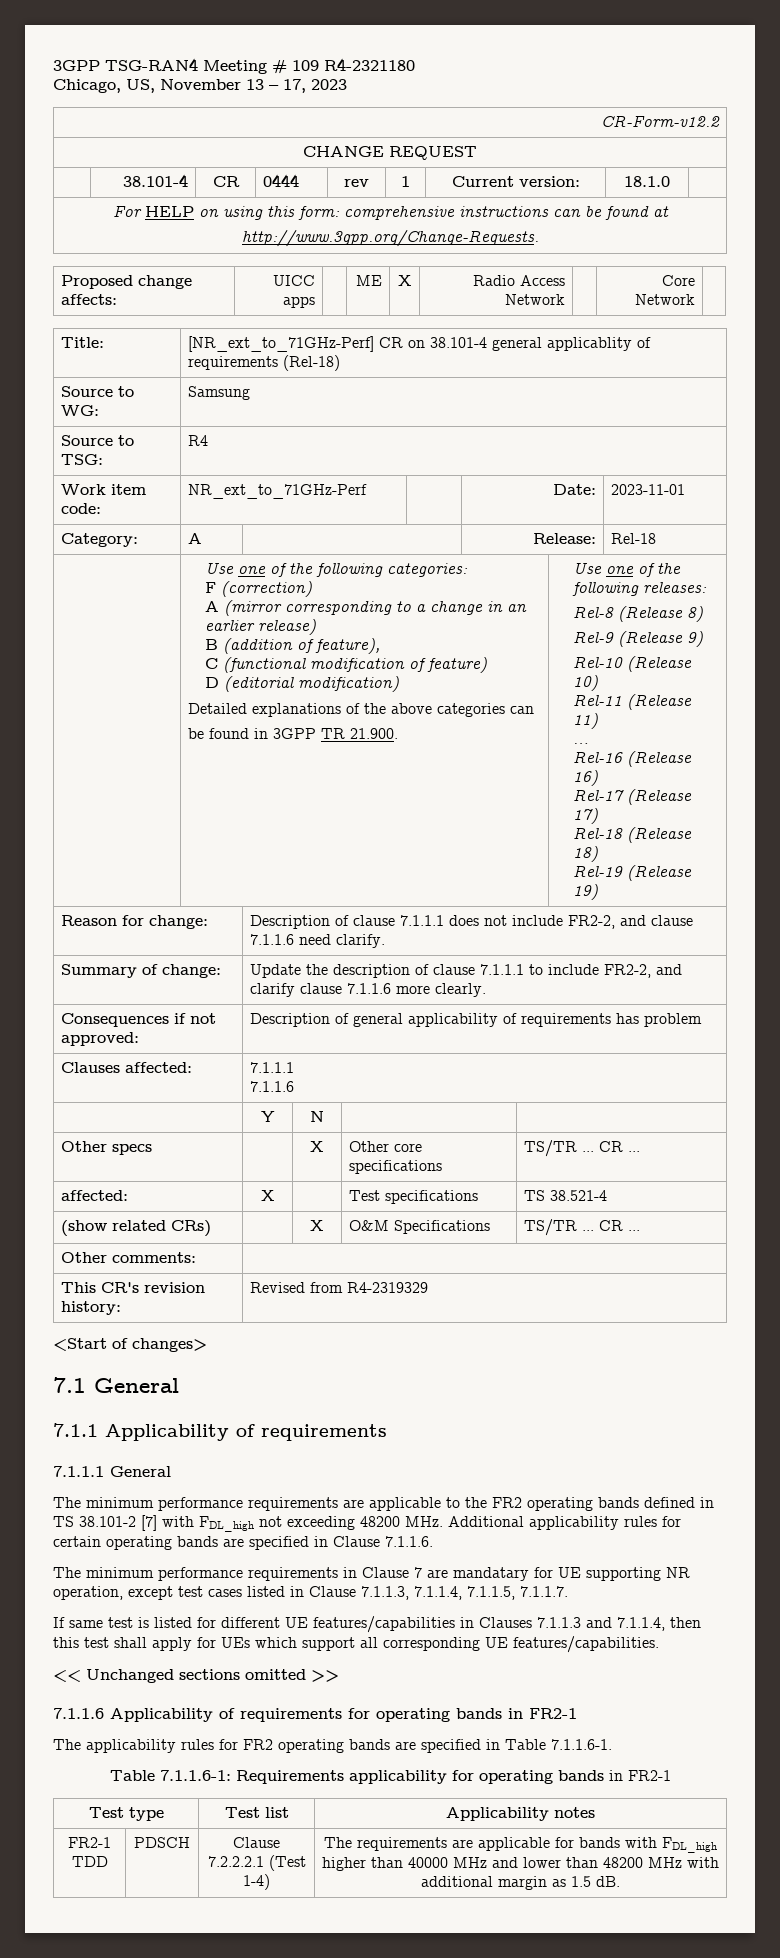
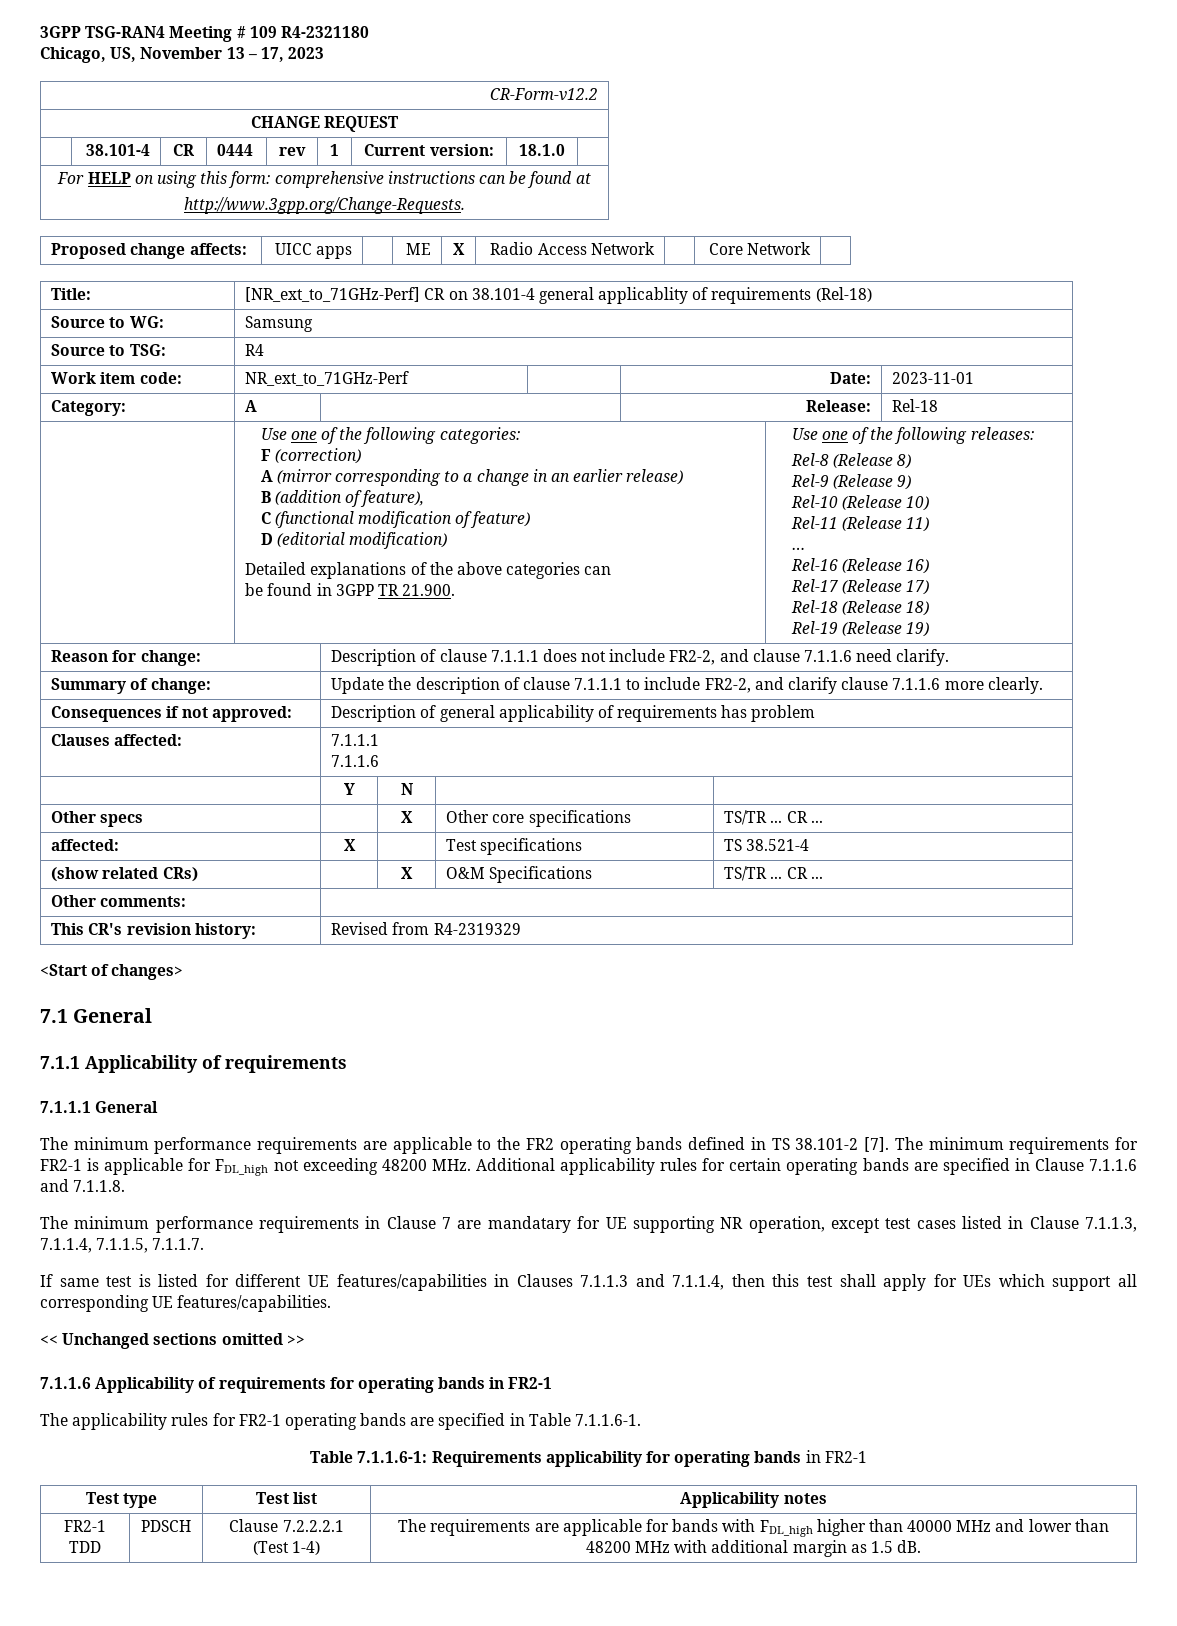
[141,1515,194,1531] [7] with -> [864,1137,1138,1154] [40,1158,212,1175] [7]. The minimum requirements for FR2-1 is applicable for
[385,1536,433,1547] 7.1.1.6. -> [1089,1159,1138,1171] [40,1179,126,1192] 7.1.1.6 and 7.1.1.8.
[243,1739,273,1750] FR2 -> [238,1414,281,1426] FR2-1

